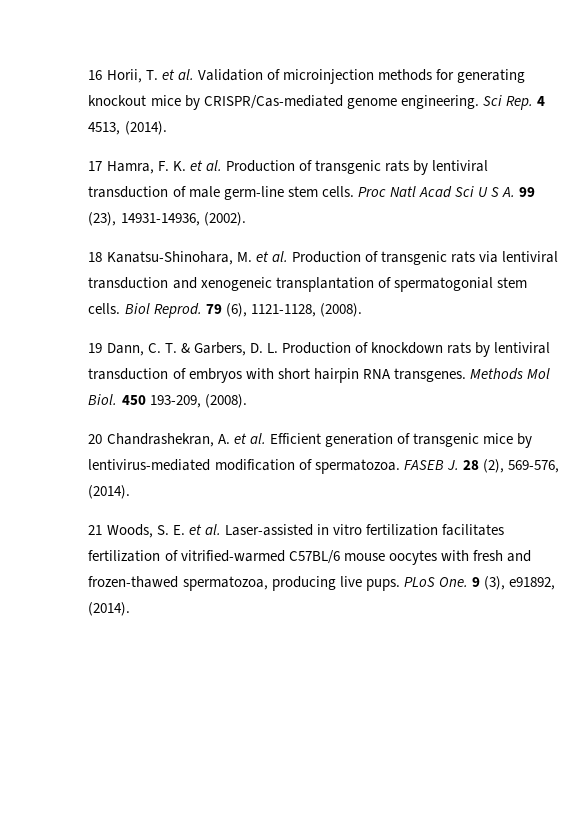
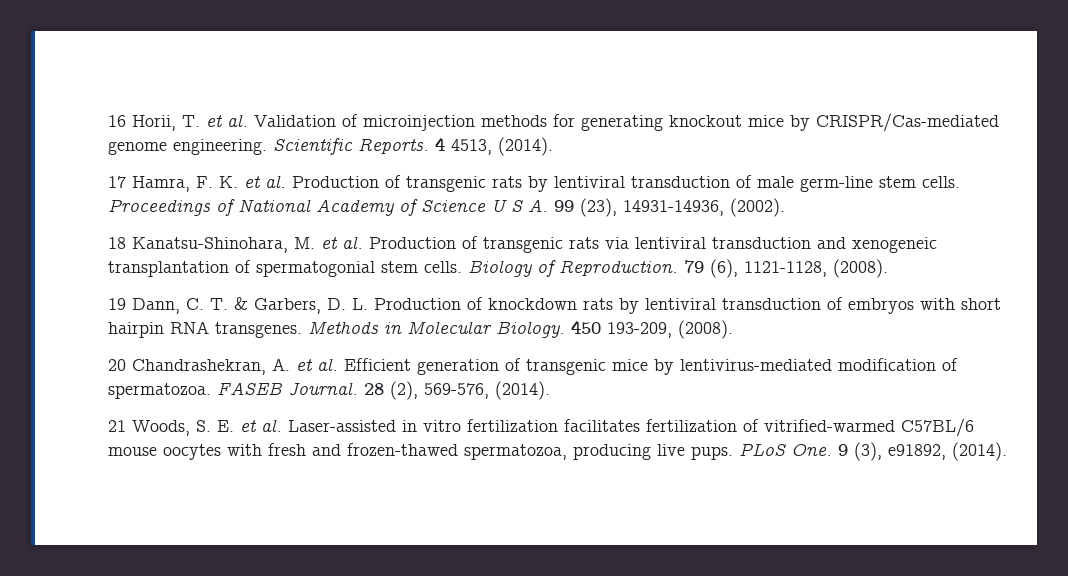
[482,95,533,110] Sci Rep. -> [273,138,430,155] Scientific Reports.
[357,186,474,198] Proc Natl Acad Sci -> [108,199,487,216] Proceedings of National Academy of Science
[124,303,202,318] Biol Reprod. -> [468,260,679,277] Biology of Reproduction.
[526,368,550,379] [88,394,118,405] Mol Biol. -> [384,321,566,338] in Molecular Biology.
[446,460,459,470] J. -> [288,382,359,395] Journal.

